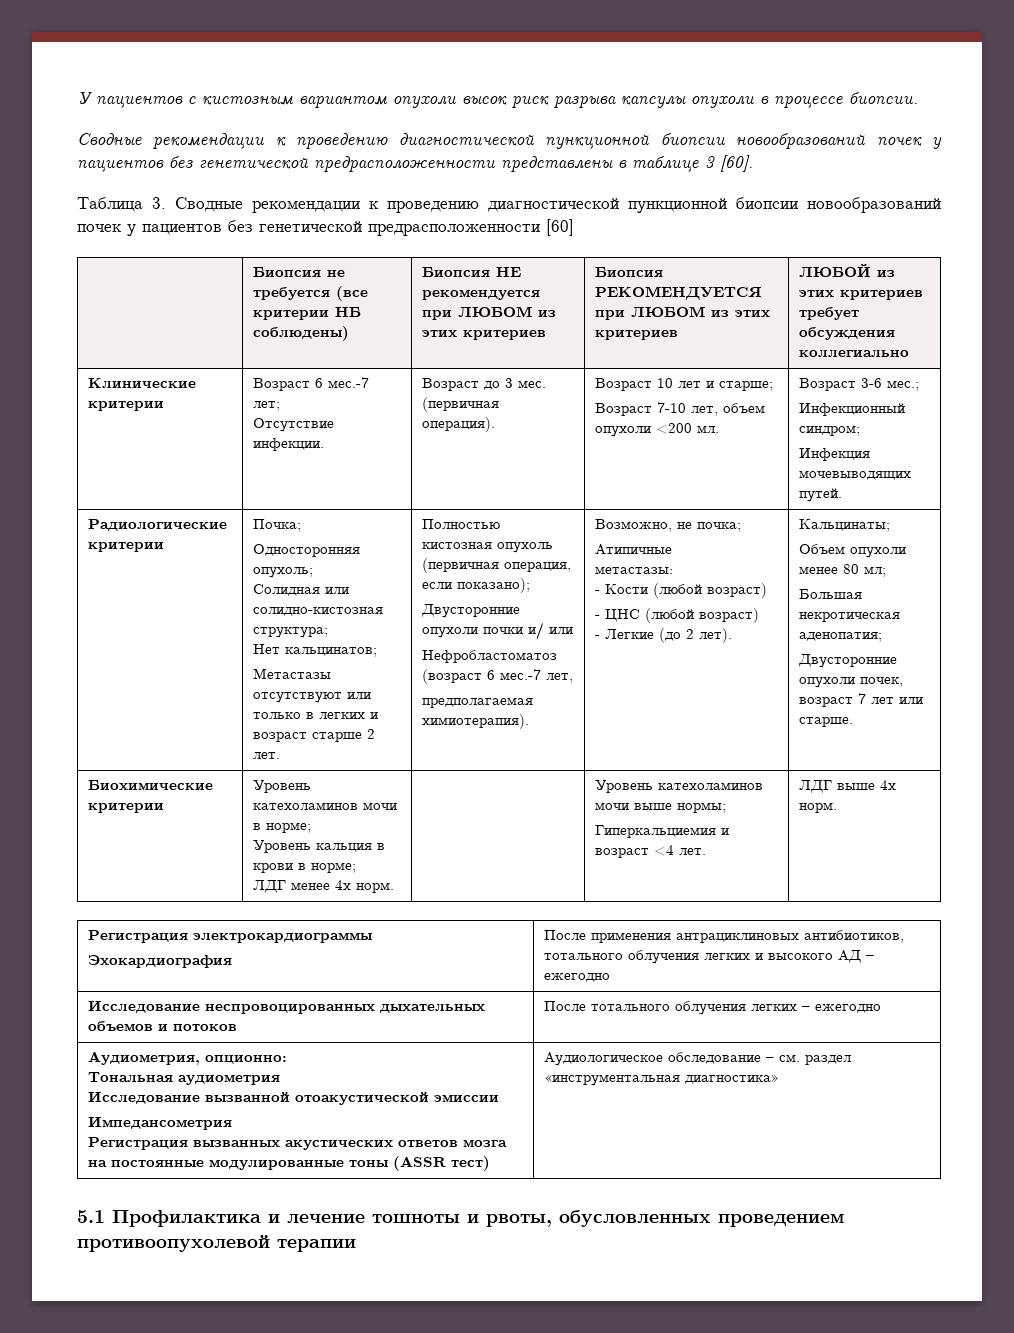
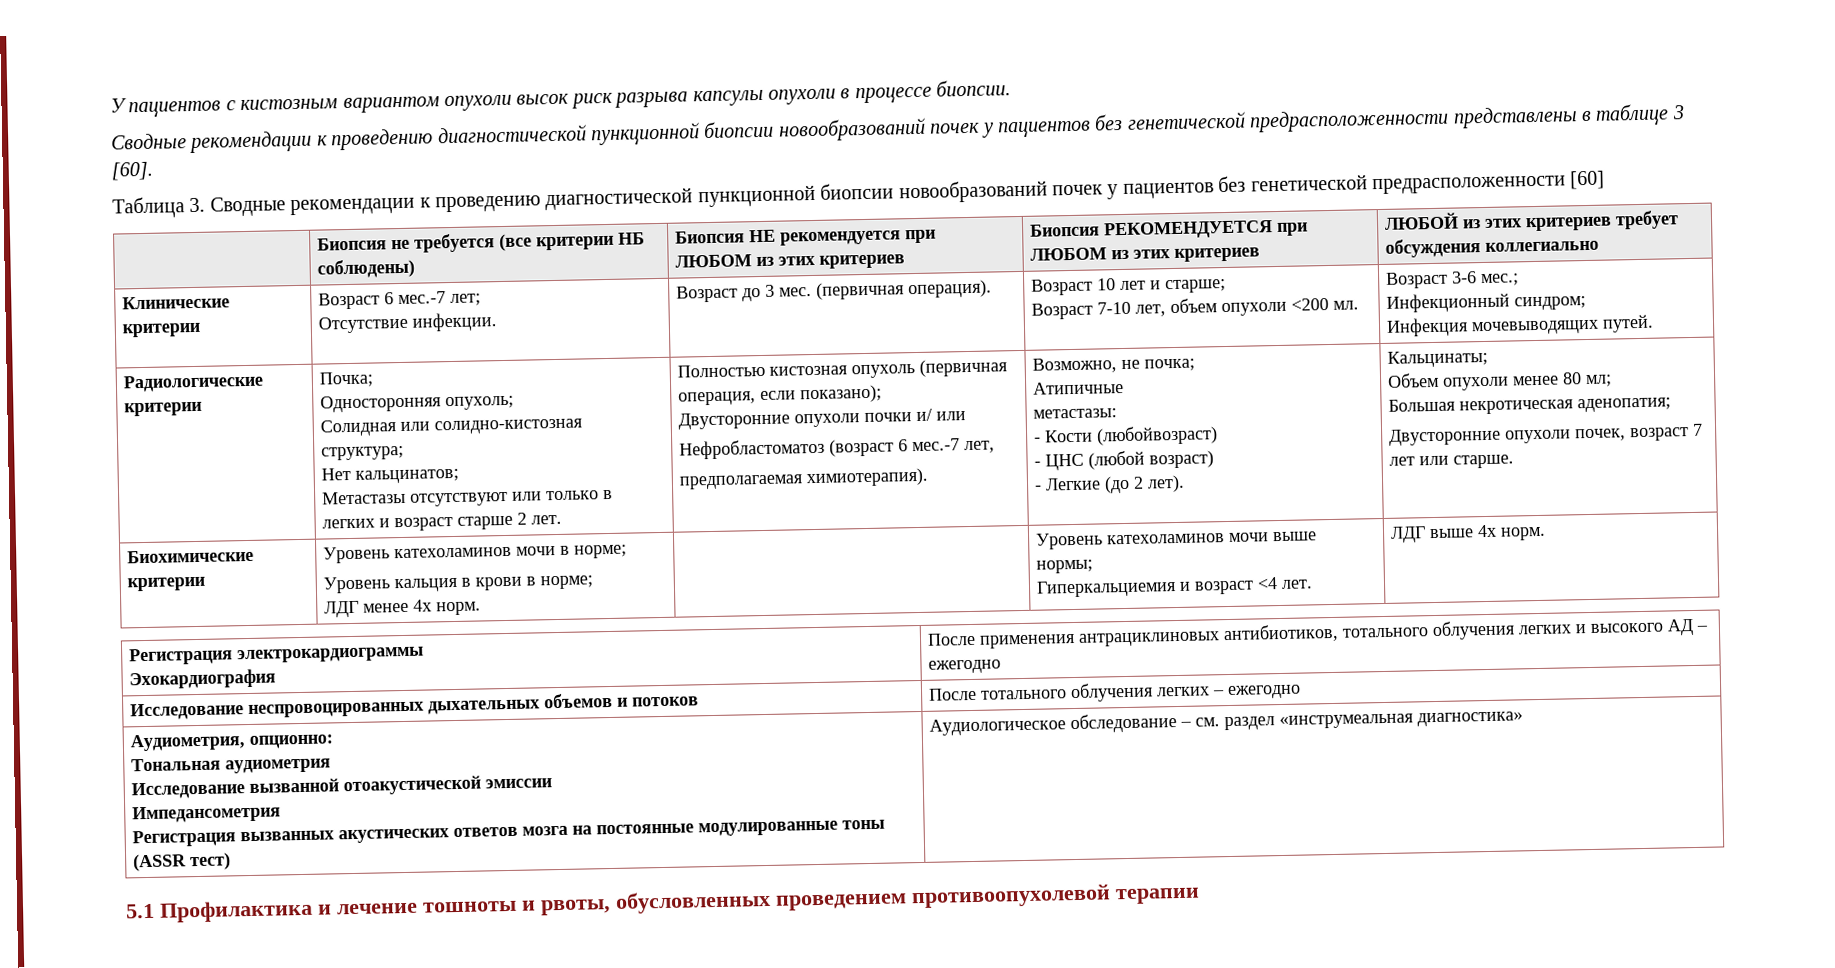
[653,583,768,598] (любой возраст) -> [1096,425,1219,446] (любойвозраст)
[544,1074,681,1086] «инструментальная -> [1279,713,1414,730] «инструмеальная

